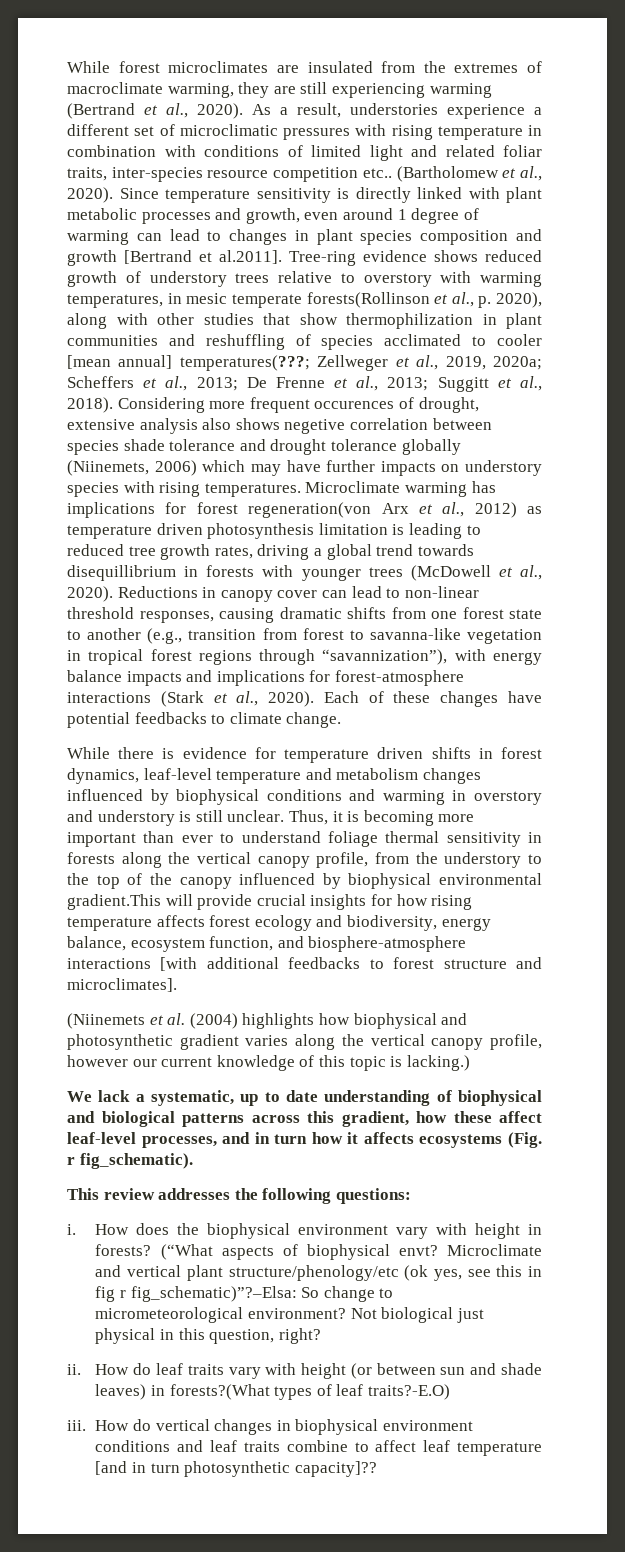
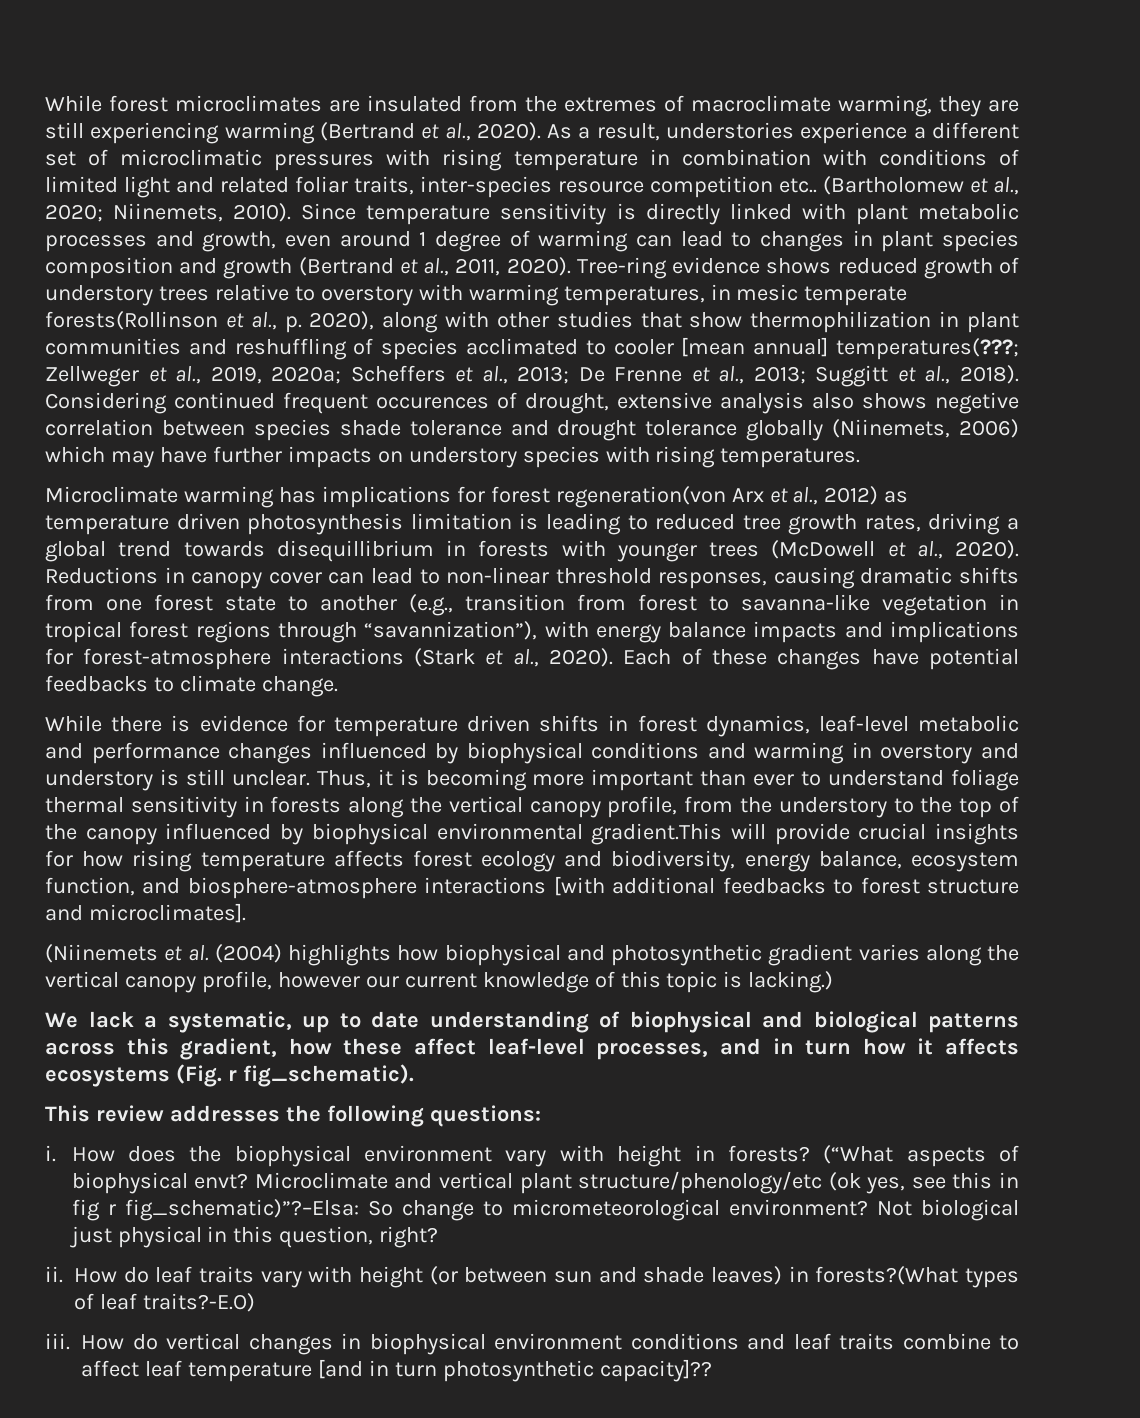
[67,187,113,203] 2020). -> [45,203,292,222] 2020; Niinemets, 2010).
[124,250,282,264] [Bertrand et al.2011]. -> [298,257,571,276] (Bertrand et al., 2011, 2020).
[209,401,246,409] more -> [174,392,275,409] continued
(301, 490) none -> (861, 458) //
[216,768,419,784] temperature and metabolism -> [917,715,1019,732] [45,742,220,764] metabolic and performance

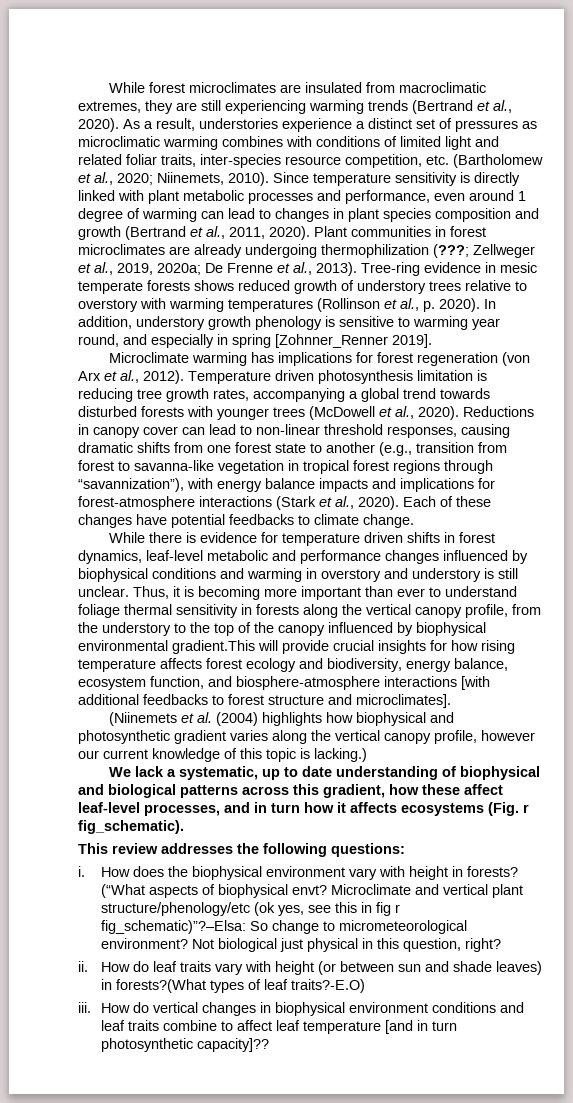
[525,95,932,117] the extremes of macroclimate warming, -> [398,82,486,93] [78,101,141,113] macroclimatic extremes,
(315, 133) none -> [368,100,408,111] trends
[931,122,1019,139] different -> [368,118,412,129] distinct
[120,149,811,171] microclimatic pressures with rising temperature in combination -> [455,120,537,132] [78,136,283,150] pressures as microclimatic warming combines
[650,176,817,198] competition etc.. -> [345,154,449,168] competition, etc.
[202,231,277,252] growth, -> [345,190,430,204] performance,
[576,257,761,279] Tree-ring evidence -> [314,226,486,237] [78,244,535,258] [78,262,537,276] [78,280,190,294] Plant communities in forest microclimates are already undergoing thermophilization (???; Zellweger et al., 2019, 2020a; De Frenne et al., 2013). Tree-ring evidence in mesic temperate forests
[563,284,908,306] [45,311,1019,333] [45,337,1019,360] [45,365,1019,387] [45,392,1019,414] [45,419,1019,441] [45,446,861,468] temperatures, in mesic temperate forests(Rollinson et al., p. 2020), along with other studies that show thermophilization in plant communities and reshuffling of species acclimated to cooler [mean annual] temperatures(???; Zellweger et al., 2019, 2020a; Scheffers et al., 2013; De Frenne et al., 2013; Suggitt et al., 2018). Considering continued frequent occurences of drought, extensive analysis also shows negetive correlation between species shade tolerance and drought tolerance globally (Niinemets, 2006) which may have further impacts on understory species with rising temperatures. -> [228,298,496,312] [78,316,500,330] [78,334,432,348] temperatures (Rollinson et al., p. 2020). In addition, understory growth phenology is sensitive to warming year round, and especially in spring [Zohnner_Renner 2019].
[555,486,726,508] regeneration(von -> [416,352,530,366] regeneration (von
[824,486,909,505] [45,515,169,535] 2012) as temperature -> [143,370,271,384] 2012). Temperature
[545,513,736,535] leading to reduced -> [78,388,133,402] reducing
[928,513,1001,535] driving -> [253,388,345,402] accompanying
[276,540,466,562] disequillibrium in -> [78,406,137,417] disturbed

